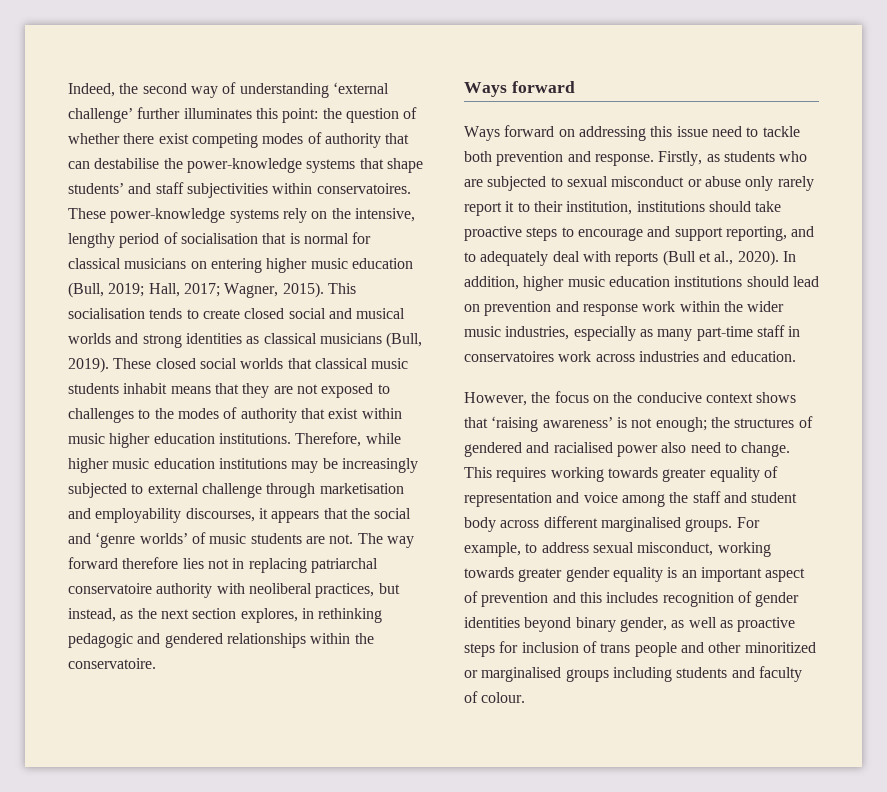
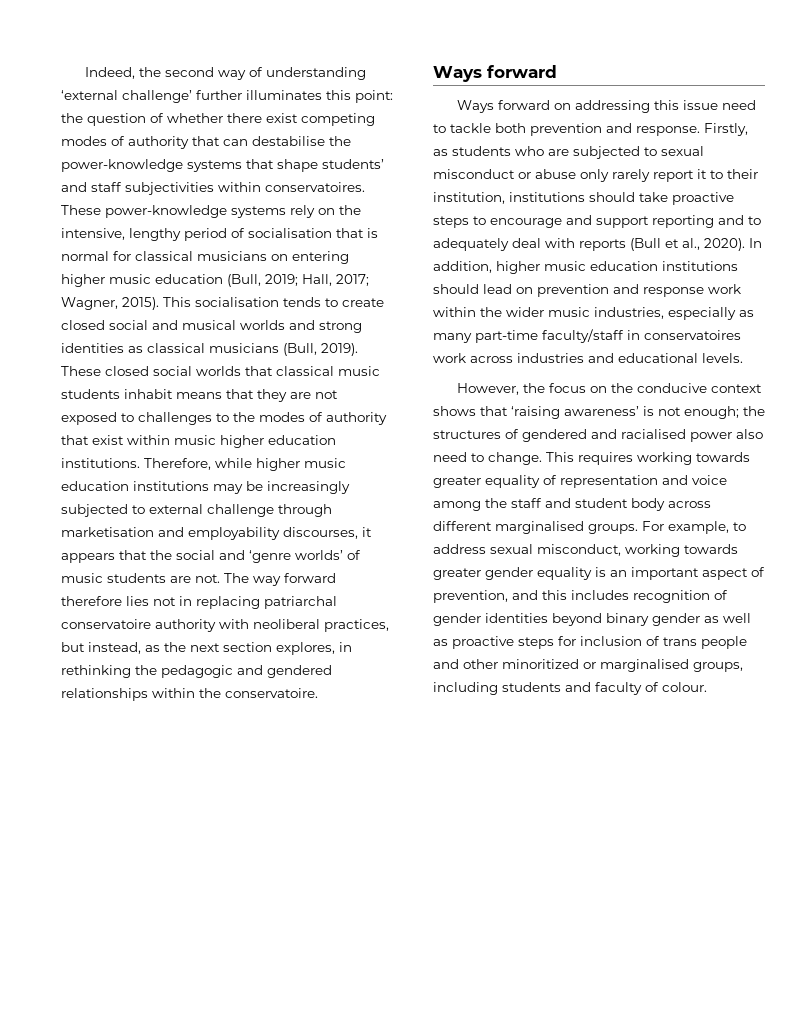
(383, 615) none -> [135,665,157,675] the
[725,226,787,241] reporting, -> [652,215,714,228] reporting
[756,325,785,337] staff -> [542,329,624,343] faculty/staff
[730,351,796,362] education. -> [618,353,743,363] educational levels.
[481,592,549,607] prevention -> [433,590,508,603] prevention,
[619,617,667,632] gender, -> [652,613,700,626] gender
[565,669,609,682] groups -> [693,662,743,672] groups,

